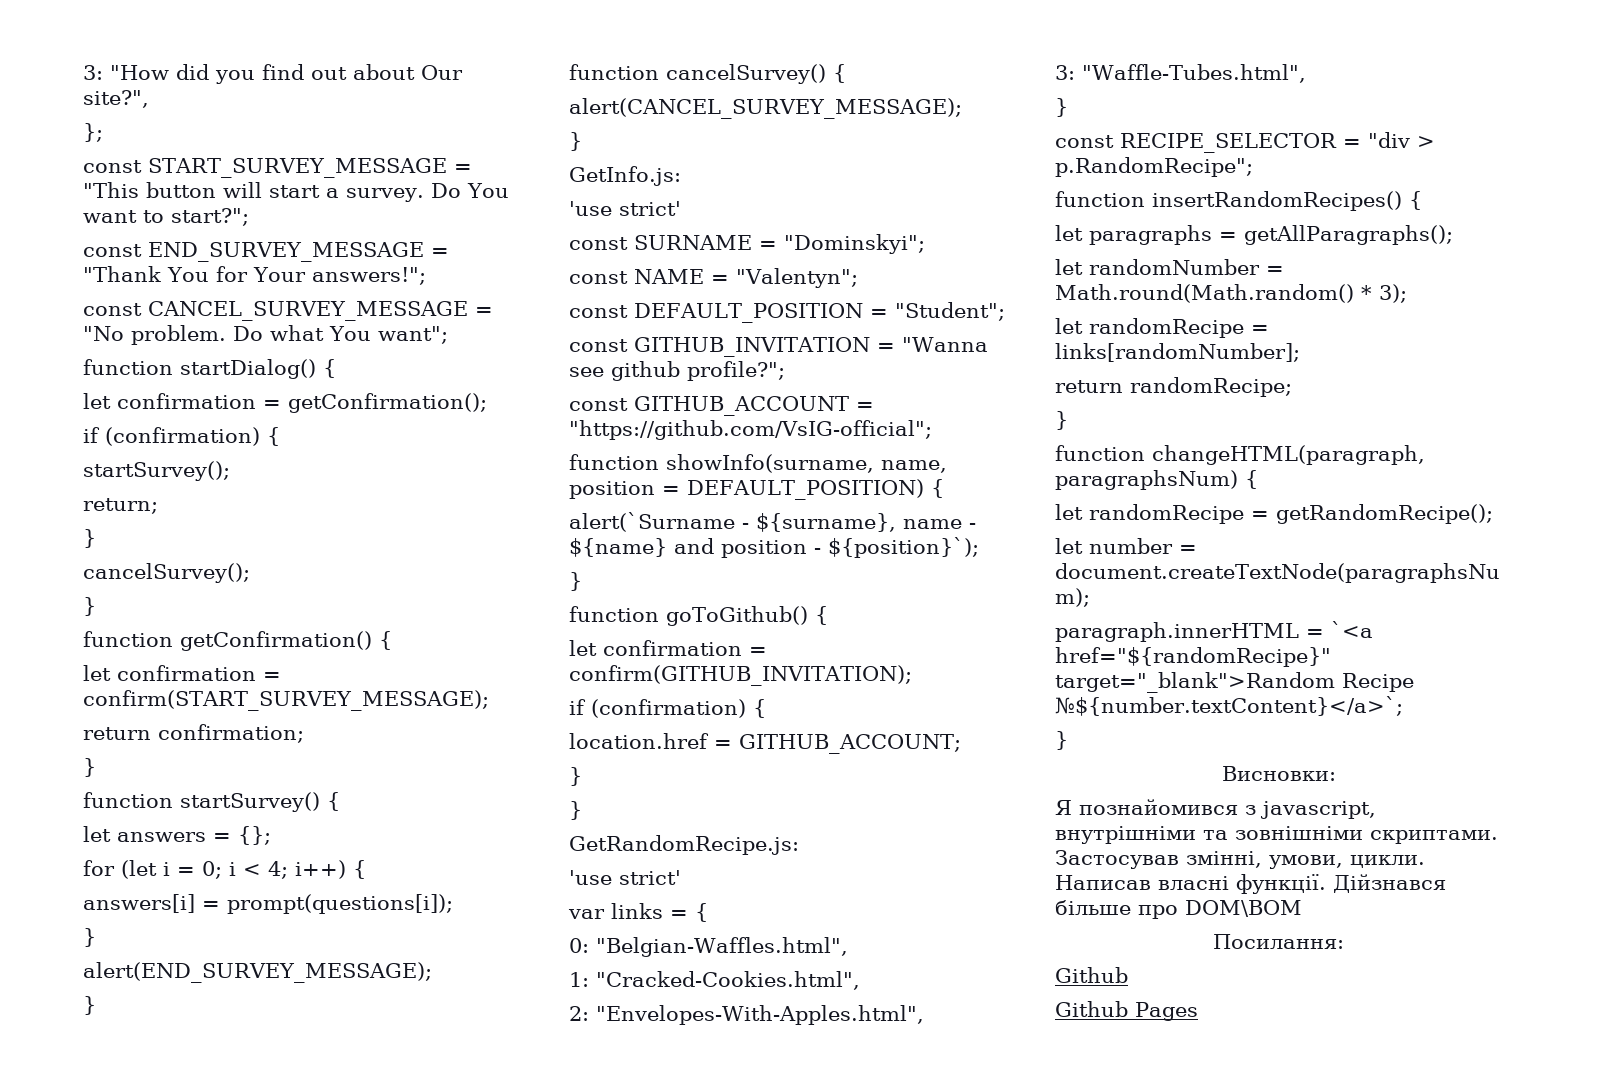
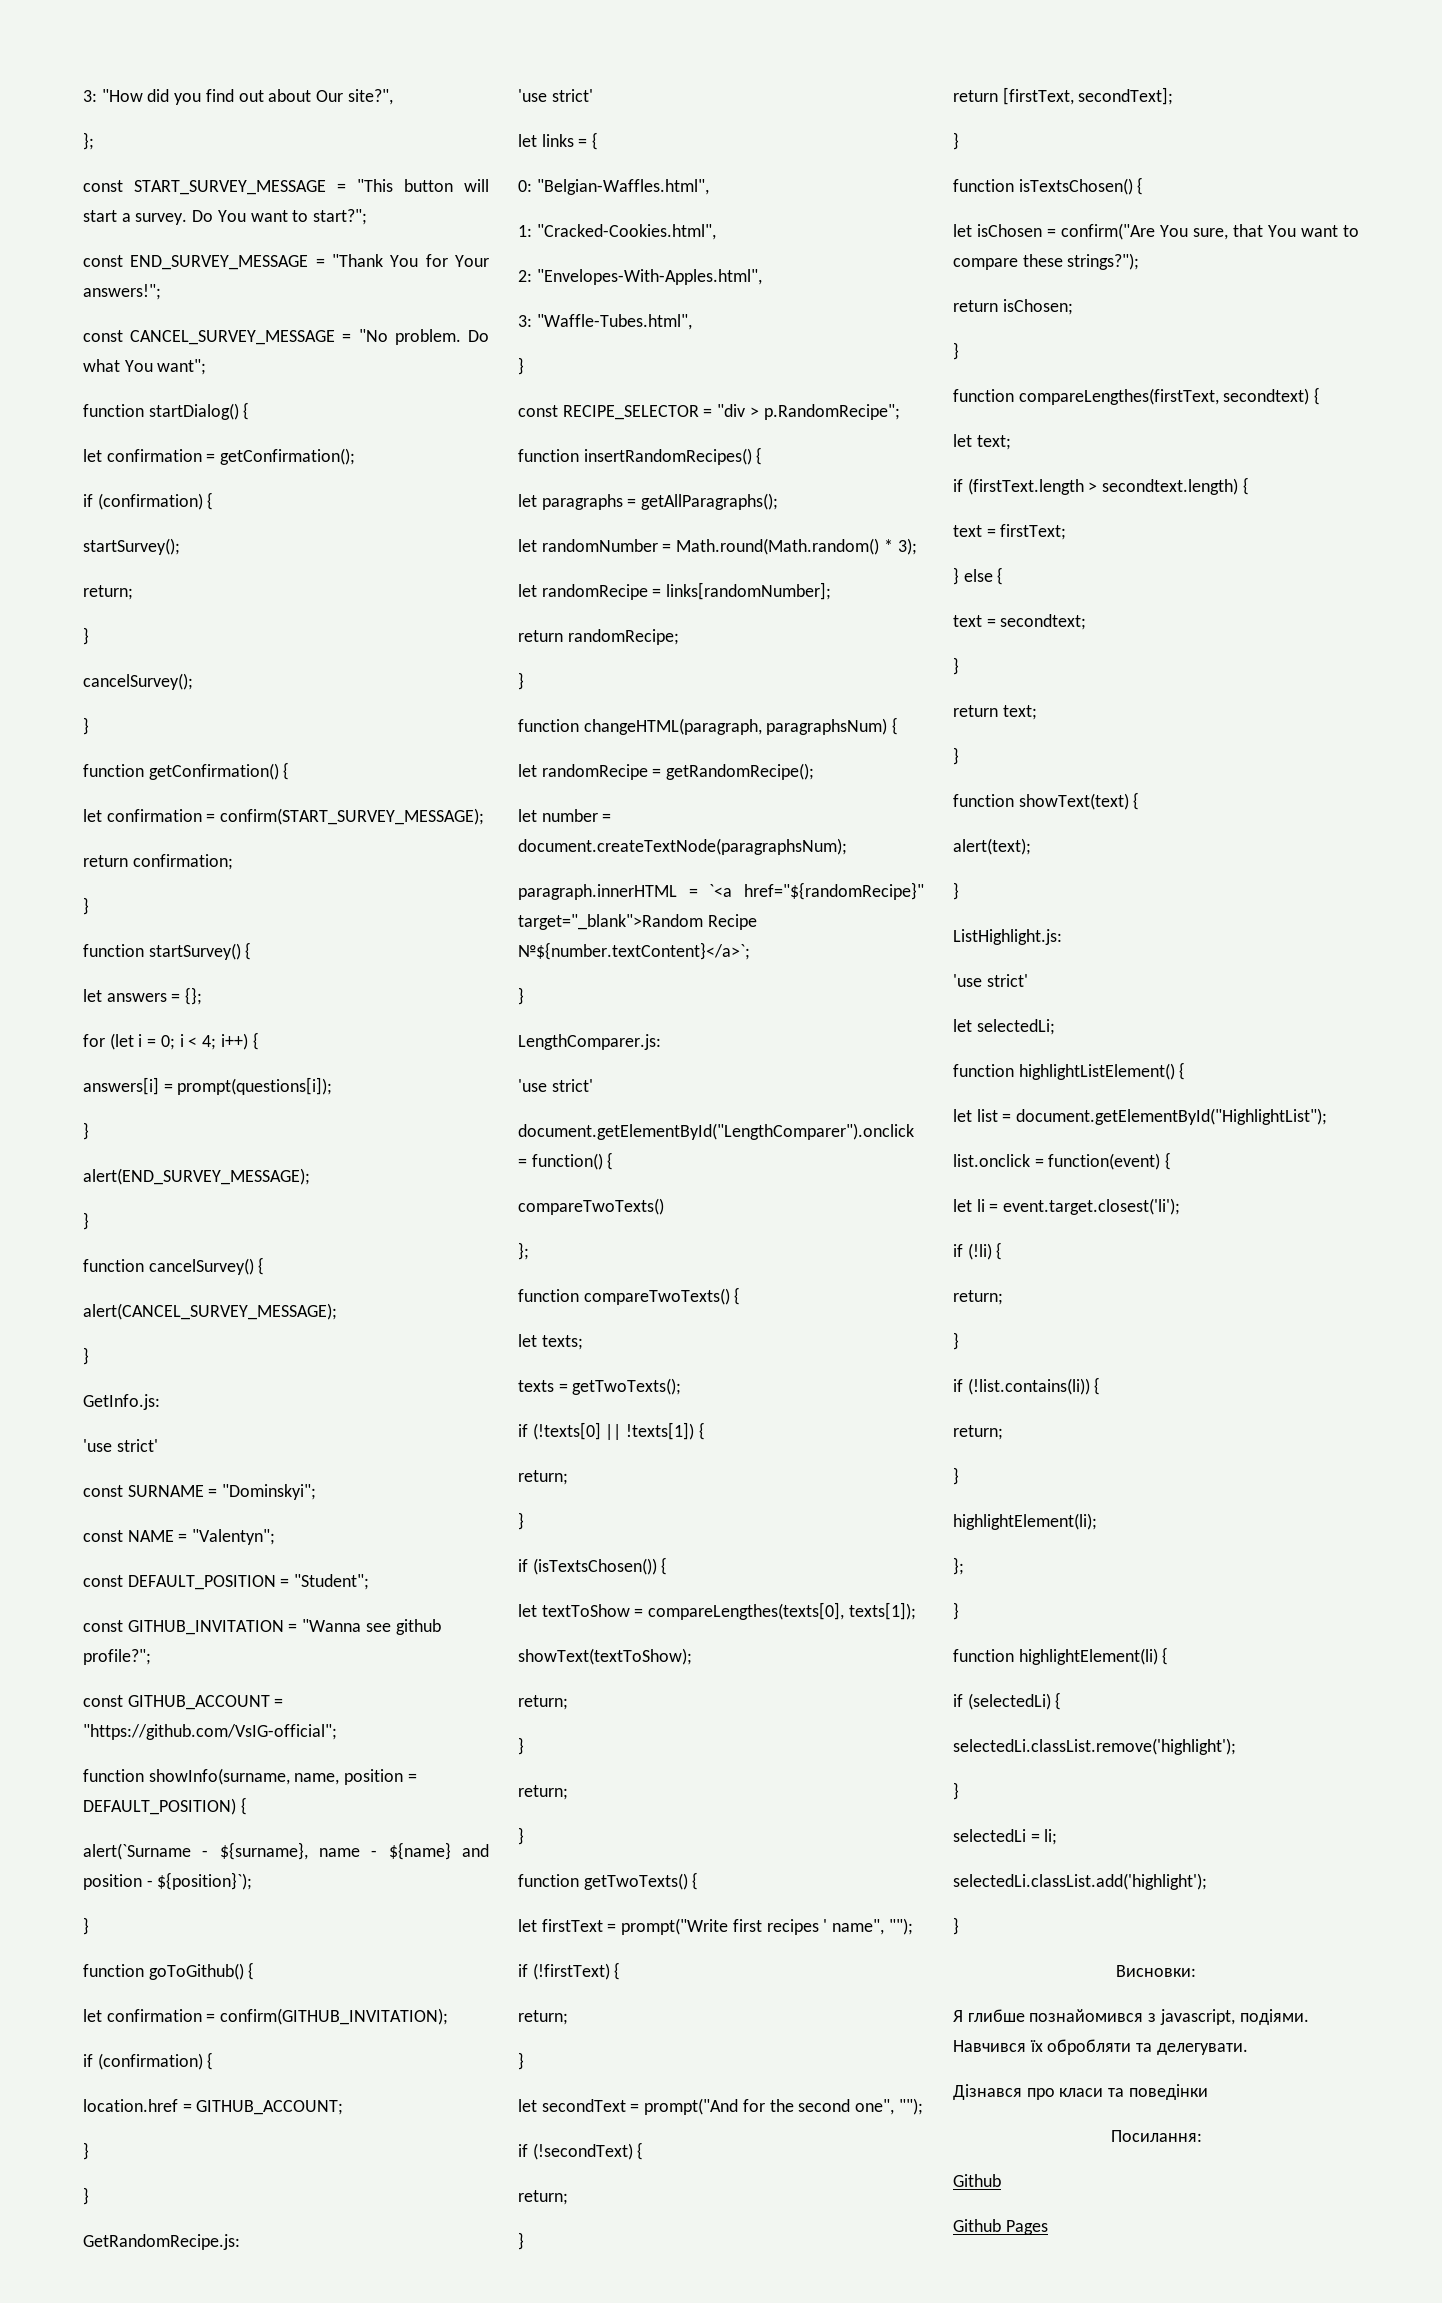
[568,909,605,919] var -> [518,134,537,147] let
(1068, 740) none -> [518,1034,661,1050] [518,1079,593,1092] [518,1123,914,1140] [518,1152,614,1170] [518,1198,664,1215] [518,1242,529,1260] [518,1287,741,1305] [518,1334,583,1350] [518,1378,682,1395] [518,1422,705,1440] [518,1470,568,1485] [518,1512,524,1530] [518,1557,668,1575] [518,1602,916,1620] [518,1648,692,1665] [518,1695,568,1710] [518,1737,524,1755] [518,1785,568,1800] [518,1827,524,1845] [518,1872,699,1890] [518,1918,913,1935] [518,1962,621,1980] [518,2010,568,2025] [518,2052,524,2070] [518,2098,923,2115] [518,2142,644,2160] [518,2190,568,2205] [518,2232,524,2250] [953,87,1174,105] [953,132,959,150] [953,177,1144,195] [953,223,1359,240] [953,253,1140,270] [953,299,1073,315] [953,342,959,360] [953,387,1321,405] [953,434,1011,450] [953,477,1249,495] [953,524,1067,540] [953,567,1004,585] [953,614,1087,630] [953,657,959,675] [953,705,1037,720] [953,747,959,765] [953,792,1140,810] [953,838,1031,855] [953,882,959,900] [953,929,1062,945] [953,974,1028,987] [953,1019,1055,1035] [953,1062,1186,1080] [953,1108,1328,1125] [953,1152,1172,1170] [953,1198,1181,1215] [953,1242,1003,1260] [953,1290,1003,1305] [953,1332,959,1350] [953,1377,1101,1395] [953,1425,1003,1440] [953,1467,959,1485] [953,1513,1097,1530] [953,1557,964,1575] [953,1602,959,1620] [953,1647,1169,1665] [953,1692,1062,1710] [953,1738,1236,1755] [953,1782,959,1800] [953,1829,1058,1845] [953,1873,1207,1890] [953,1917,959,1935] // LengthComparer.js: // 'use strict' // document.getElementById("LengthComparer").onclick = function() { // compareTwoTexts() // }; // function compareTwoTexts() { // let texts; // texts = getTwoTexts(); // if (!texts[0] || !texts[1]) { // return; // } // if (isTextsChosen()) { // let textToShow = compareLengthes(texts[0], texts[1]); // showText(textToShow); // return; // } // return; // } // function getTwoTexts() { // let firstText = prompt("Write first recipes ' name", ""); // if (!firstText) { // return; // } // let secondText = prompt("And for the second one", ""); // if (!secondText) { // return; // } // return [firstText, secondText]; // } // function isTextsChosen() { // let isChosen = confirm("Are You sure, that You want to compare these strings?"); // return isChosen; // } // function compareLengthes(firstText, secondtext) { // let text; // if (firstText.length > secondtext.length) { // text = firstText; // } else { // text = secondtext; // } // return text; // } // function showText(text) { // alert(text); // } // ListHighlight.js: // 'use strict' // let selectedLi; // function highlightListElement() { // let list = document.getElementById("HighlightList"); // list.onclick = function(event) { // let li = event.target.closest('li'); // if (!li) { // return; // } // if (!list.contains(li)) { // return; // } // highlightElement(li); // }; // } // function highlightElement(li) { // if (selectedLi) { // selectedLi.classList.remove('highlight'); // } // selectedLi = li; // selectedLi.classList.add('highlight'); // }
(1072, 807) none -> [967,2009,1025,2022] глибше
[1055,826,1498,844] [1055,850,1425,869] [1055,874,1446,894] [1055,900,1302,919] внутрішніми та зовнішніми скриптами. Застосував змінні, умови, цикли. Написав власні функції. Дійзнався більше про DOM\BOM -> [1239,2009,1309,2025] [953,2039,1248,2055] [953,2084,1208,2100] подіями. Навчився їх обробляти та делегувати. // Дізнався про класи та поведінки

